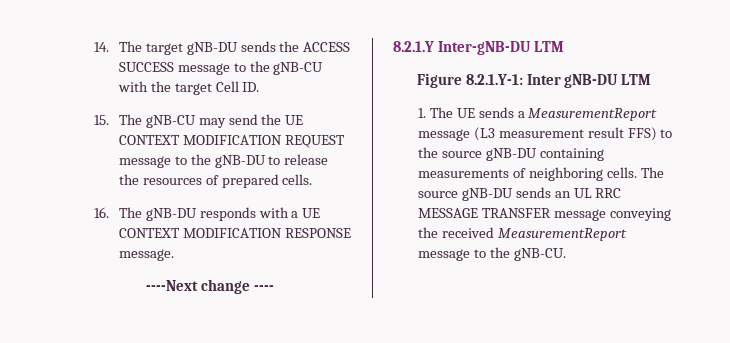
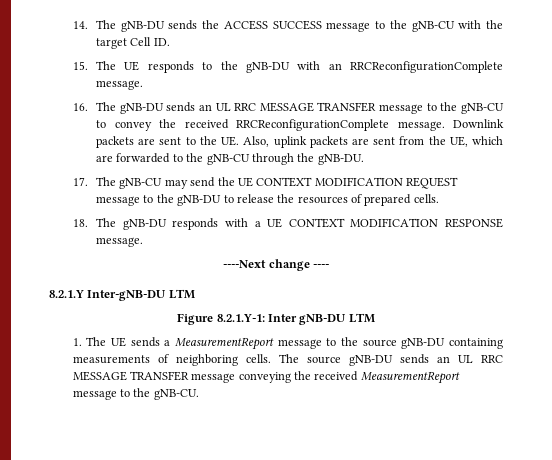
[145,43,183,55] target -> (117, 24) none
(142, 119) none -> [124,61,504,73] [96,80,144,90] [72,102,505,114] [96,119,504,131] [96,136,504,148] [96,153,364,165] [72,177,117,186] UE responds to the gNB-DU with an RRCReconfigurationComplete message. // 16. The gNB-DU sends an UL RRC MESSAGE TRANSFER message to the gNB-CU to convey the received RRCReconfigurationComplete message. Downlink packets are sent to the UE. Also, uplink packets are sent from the UE, which are forwarded to the gNB-CU through the gNB-DU. // 17. The
[93,207,109,218] 16. -> [72,219,88,227] 18.
[473,127,657,141] (L3 measurement result FFS) -> (322, 344) none

